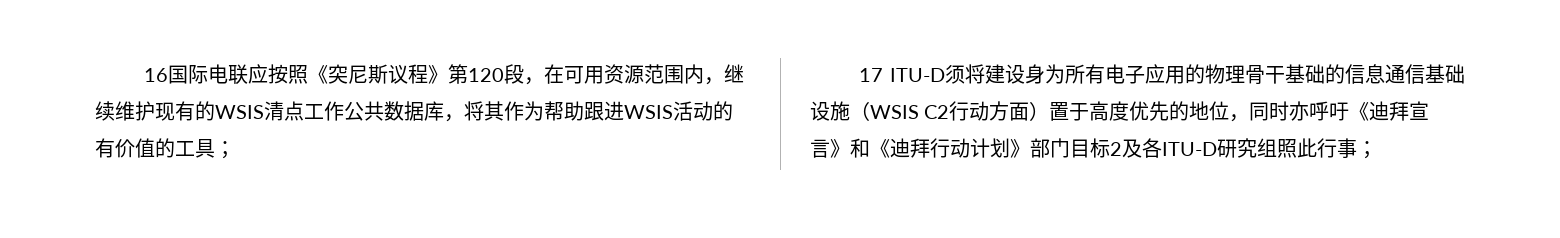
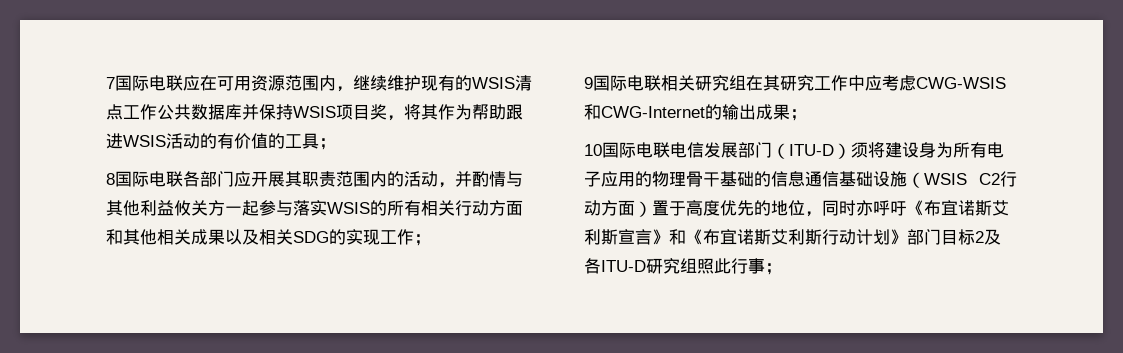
[143,68,168,82] 16 -> [106,77,115,89] 7
[267,64,544,85] 按照《突尼斯议程》第120段， -> (200, 83) none
(444, 111) none -> [242,104,387,120] 并保持WSIS项目奖
[858,68,945,82] 17 ITU-D -> [106,171,523,188] [106,200,523,216] [106,229,431,246] [584,75,1006,91] [584,104,807,121] [584,142,851,159] 8国际电联各部门应开展其职责范围内的活动，并酌情与其他利益攸关方一起参与落实WSIS的所有相关行动方面和其他相关成果以及相关SDG的实现工作； // 9国际电联相关研究组在其研究工作中应考虑CWG-WSIS和CWG-Internet的输出成果； // 10国际电联电信发展部门（ITU-D）
[1369,101,1430,121] [810,138,930,158] 迪拜宣言》和《迪拜 -> [924,200,1009,216] [584,229,822,245] 布宜诺斯艾利斯宣言》和《布宜诺斯艾利斯

